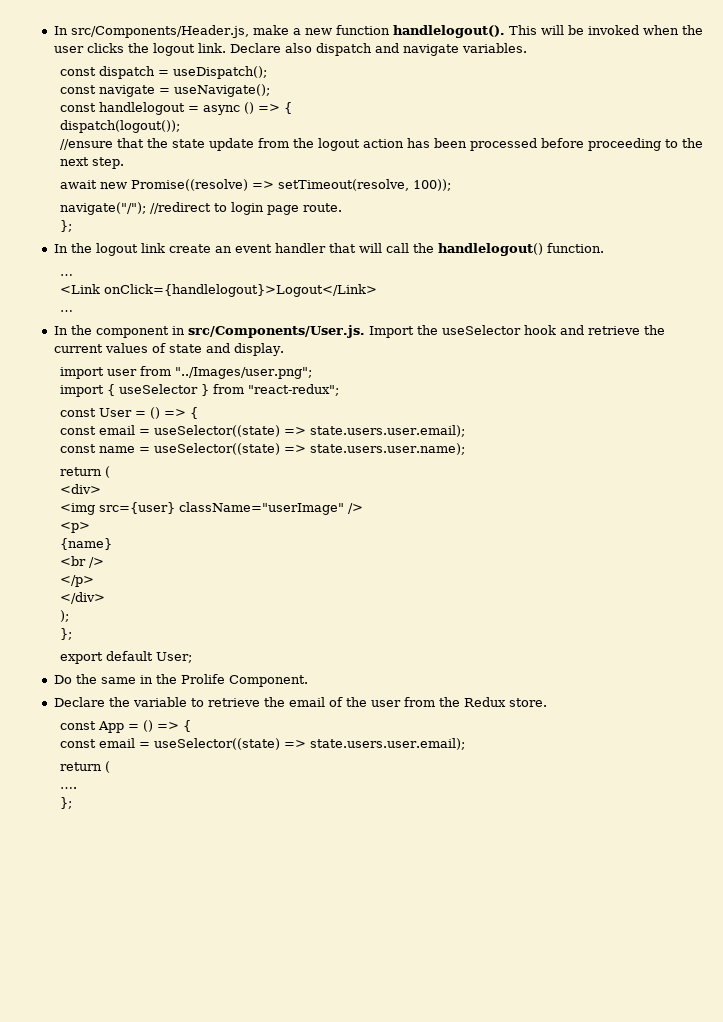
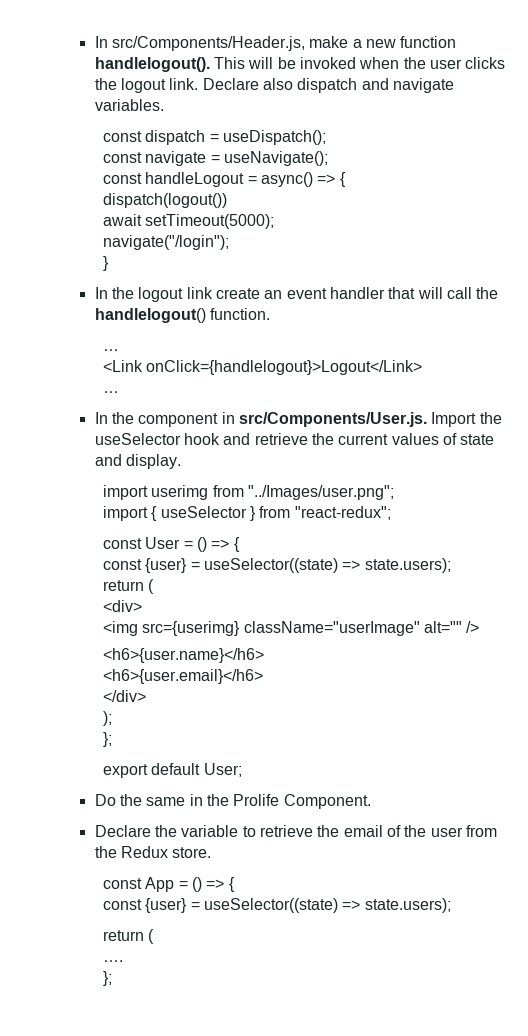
[98,102,292,115] [59,120,180,133] [59,138,703,151] [59,157,124,169] [59,179,451,191] [59,202,342,215] [59,220,72,232] handlelogout = async () => { // dispatch(logout()); // //ensure that the state update from the logout action has been processed before proceeding to the next step. // await new Promise((resolve) => setTimeout(resolve, 100)); // navigate("/"); //redirect to login page route. // }; -> [145,172,346,187] [103,193,228,208] [103,214,275,229] [103,235,230,250] [103,256,110,271] handleLogout = async() => { // dispatch(logout()) // await setTimeout(5000); // navigate("/login"); // }
[106,369,137,376] user -> [151,485,209,500] userimg
[98,425,465,437] [59,443,465,455] [59,466,110,478] [59,484,101,494] [59,502,363,515] [59,522,90,533] [59,538,112,550] [59,556,104,568] [59,575,94,587] email = useSelector((state) => state.users.user.email); // const name = useSelector((state) => state.users.user.name); // return ( // <div> // <img src={user} className="userImage" /> // <p> // {name} // <br /> // </p> -> [145,558,451,573] [103,579,155,594] [103,600,143,612] [103,621,480,636] [103,648,265,663] [103,669,264,684] {user} = useSelector((state) => state.users); // return ( // <div> // <img src={userimg} className="userImage" alt="" /> // <h6>{user.name}</h6> // <h6>{user.email}</h6>
[98,738,465,750] email = useSelector((state) => state.users.user.email); -> [145,898,451,913] {user} = useSelector((state) => state.users);

